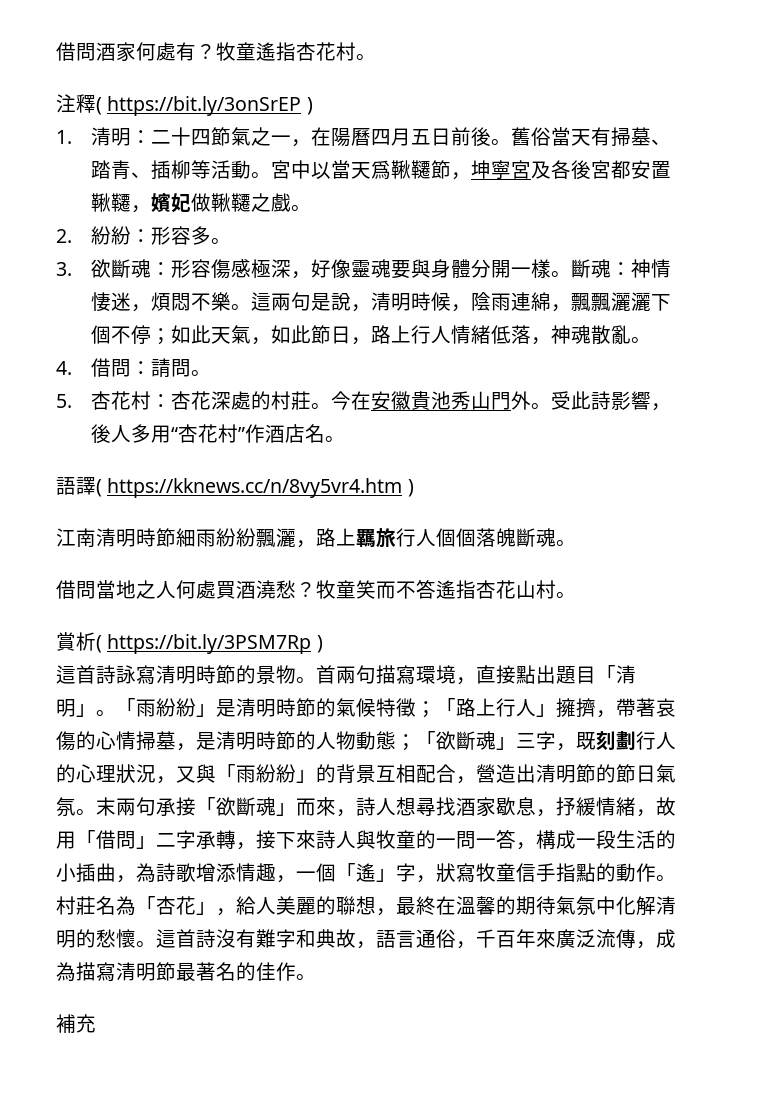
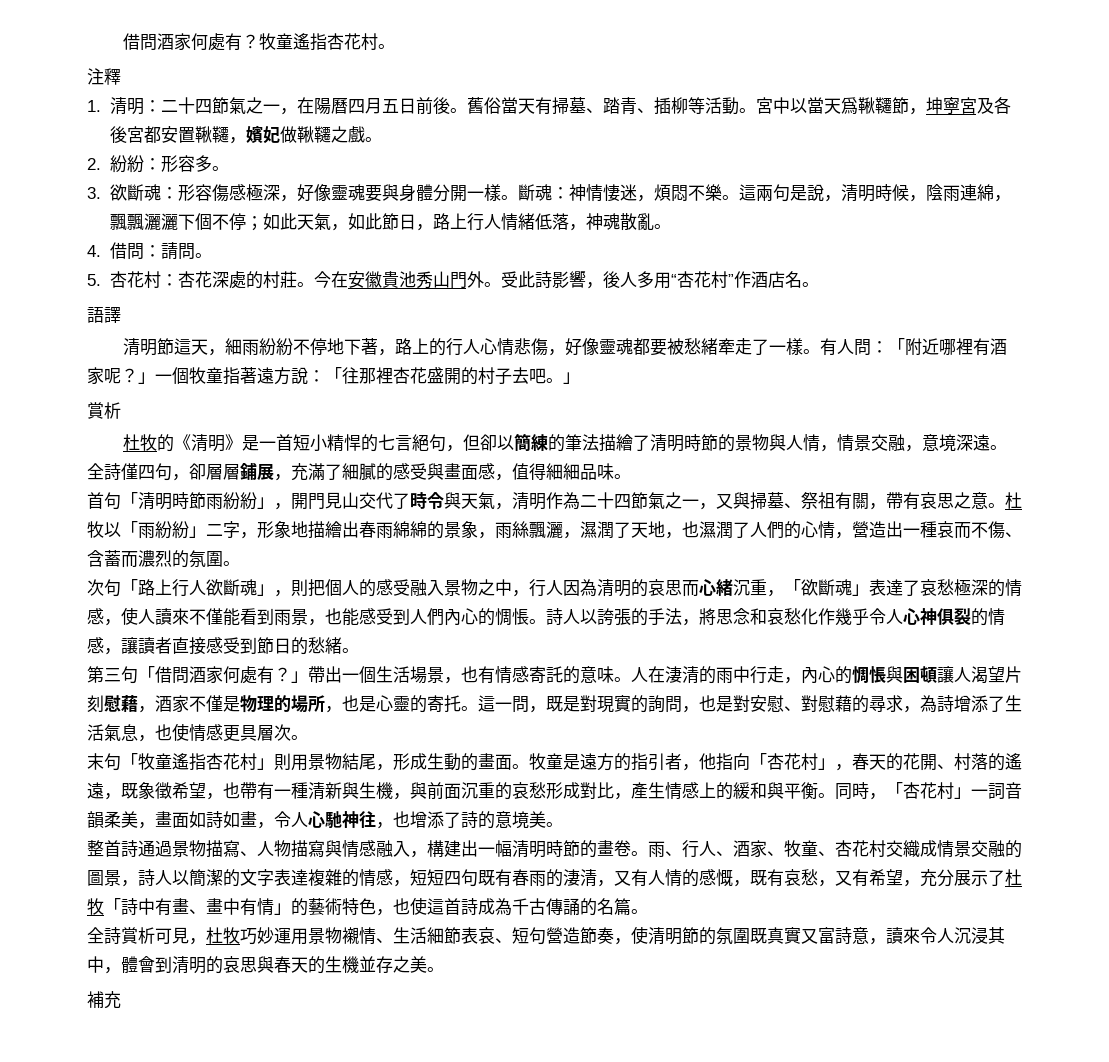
[96,96,313,116] ( https://bit.ly/3onSrEP ) -> (121, 76) none
[96,478,414,498] [56,528,576,548] [56,580,576,599] [56,632,323,654] [56,665,636,685] [56,698,676,718] [56,731,676,751] [56,764,676,784] [56,797,676,817] [56,830,676,850] [56,863,676,883] [56,896,676,916] [56,929,676,949] [56,962,296,982] ( https://kknews.cc/n/8vy5vr4.htm ) // 江南清明時節細雨紛紛飄灑，路上羈旅行人個個落魄斷魂。 // 借問當地之人何處買酒澆愁？牧童笑而不答遙指杏花山村。 // 賞析( https://bit.ly/3PSM7Rp ) // 這首詩詠寫清明時節的景物。首兩句描寫環境，直接點出題目「清明」。「雨紛紛」是清明時節的氣候特徵；「路上行人」擁擠，帶著哀傷的心情掃墓，是清明時節的人物動態；「欲斷魂」三字，既刻劃行人的心理狀況，又與「雨紛紛」的背景互相配合，營造出清明節的節日氣氛。末兩句承接「欲斷魂」而來，詩人想尋找酒家歇息，抒緩情緒，故用「借問」二字承轉，接下來詩人與牧童的一問一答，構成一段生活的小插曲，為詩歌增添情趣，一個「遙」字，狀寫牧童信手指點的動作。村莊名為「杏花」，給人美麗的聯想，最終在溫馨的期待氣氛中化解清明的愁懷。這首詩沒有難字和典故，語言通俗，千百年來廣泛流傳，成為描寫清明節最著名的佳作 -> [123,338,1008,356] [87,367,580,385] [87,402,121,419] [123,433,1008,452] [87,462,631,481] [87,492,1022,510] [87,521,1022,539] [87,550,240,568] [87,579,1022,597] [87,607,1005,626] [87,637,359,655] [87,666,1022,684] [87,695,1022,713] [87,723,308,742] [87,753,1022,771] [87,782,1022,800] [87,811,563,829] [87,840,1022,858] [87,869,1022,887] [87,897,648,916] [87,926,1005,945] [87,956,427,974] // 清明節這天，細雨紛紛不停地下著，路上的行人心情悲傷，好像靈魂都要被愁緒牽走了一樣。有人問：「附近哪裡有酒家呢？」一個牧童指著遠方說：「往那裡杏花盛開的村子去吧。」 // 賞析 // 杜牧的《清明》是一首短小精悍的七言絕句，但卻以簡練的筆法描繪了清明時節的景物與人情，情景交融，意境深遠。全詩僅四句，卻層層鋪展，充滿了細膩的感受與畫面感，值得細細品味。 // 首句「清明時節雨紛紛」，開門見山交代了時令與天氣，清明作為二十四節氣之一，又與掃墓、祭祖有關，帶有哀思之意。杜牧以「雨紛紛」二字，形象地描繪出春雨綿綿的景象，雨絲飄灑，濕潤了天地，也濕潤了人們的心情，營造出一種哀而不傷、含蓄而濃烈的氛圍。 // 次句「路上行人欲斷魂」，則把個人的感受融入景物之中，行人因為清明的哀思而心緒沉重，「欲斷魂」表達了哀愁極深的情感，使人讀來不僅能看到雨景，也能感受到人們內心的惆悵。詩人以誇張的手法，將思念和哀愁化作幾乎令人心神俱裂的情感，讓讀者直接感受到節日的愁緒。 // 第三句「借問酒家何處有？」帶出一個生活場景，也有情感寄託的意味。人在淒清的雨中行走，內心的惆悵與困頓讓人渴望片刻慰藉，酒家不僅是物理的場所，也是心靈的寄托。這一問，既是對現實的詢問，也是對安慰、對慰藉的尋求，為詩增添了生活氣息，也使情感更具層次。 // 末句「牧童遙指杏花村」則用景物結尾，形成生動的畫面。牧童是遠方的指引者，他指向「杏花村」，春天的花開、村落的遙遠，既象徵希望，也帶有一種清新與生機，與前面沉重的哀愁形成對比，產生情感上的緩和與平衡。同時，「杏花村」一詞音韻柔美，畫面如詩如畫，令人心馳神往，也增添了詩的意境美。 // 整首詩通過景物描寫、人物描寫與情感融入，構建出一幅清明時節的畫卷。雨、行人、酒家、牧童、杏花村交織成情景交融的圖景，詩人以簡潔的文字表達複雜的情感，短短四句既有春雨的淒清，又有人情的感慨，既有哀愁，又有希望，充分展示了杜牧「詩中有畫、畫中有情」的藝術特色，也使這首詩成為千古傳誦的名篇。 // 全詩賞析可見，杜牧巧妙運用景物襯情、生活細節表哀、短句營造節奏，使清明節的氛圍既真實又富詩意，讀來令人沉浸其中，體會到清明的哀思與春天的生機並存之美

